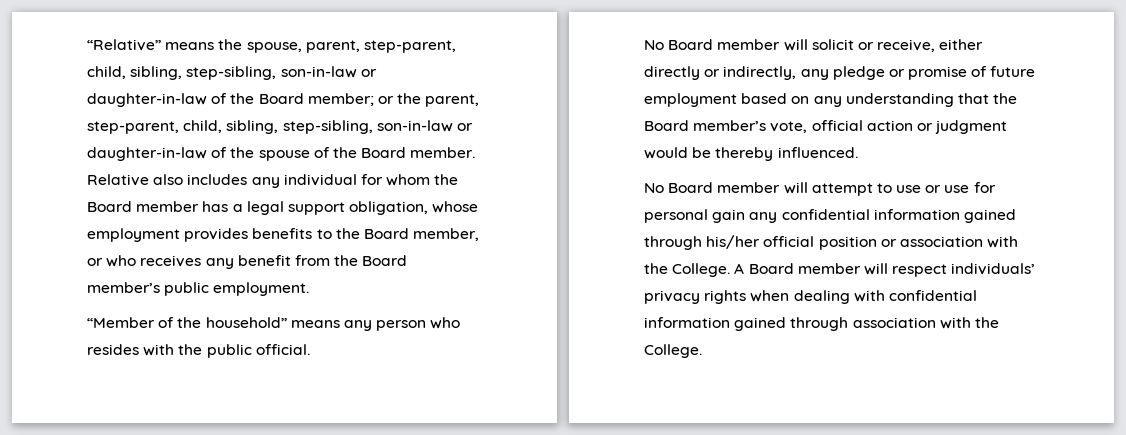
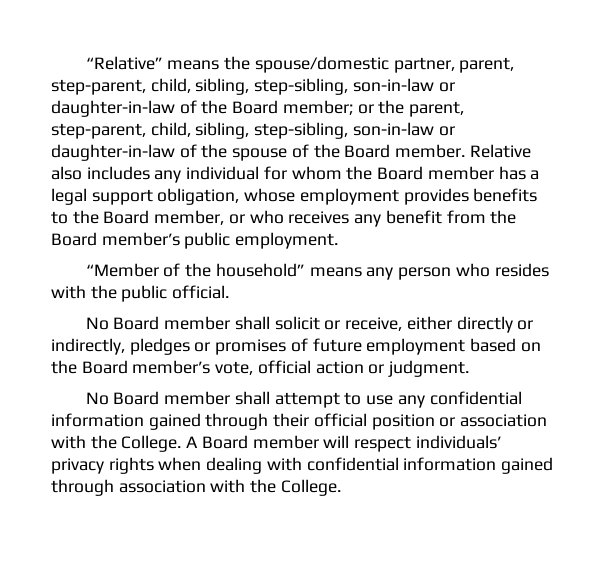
[246,42,302,53] spouse, -> [254,56,455,73] spouse/domestic partner,
[783,39,808,51] will -> [234,316,270,330] shall
[800,66,968,80] any pledge or promise -> [129,338,287,355] pledges or promises
[813,93,989,107] any understanding that -> (541, 347) none
[935,120,1008,134] [644,147,858,161] [644,182,808,194] judgment would be thereby influenced. // No Board member will -> [388,360,470,377] [85,391,270,405] judgment. // No Board member shall
[925,182,996,193] [644,209,746,223] or use for personal gain -> (394, 400) none
[706,235,761,249] his/her -> [273,413,310,427] their

